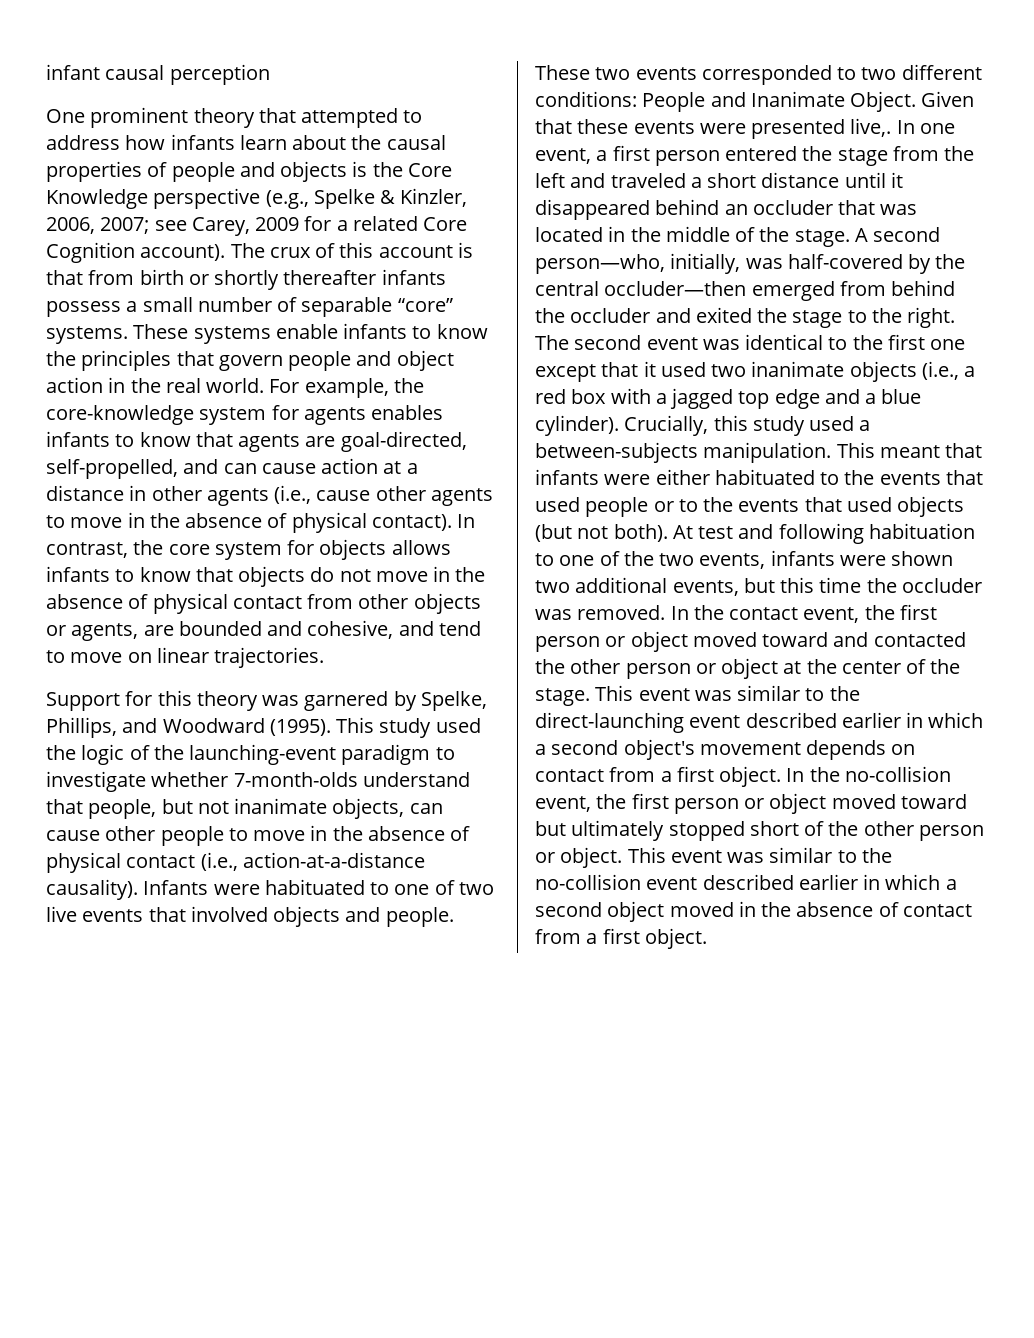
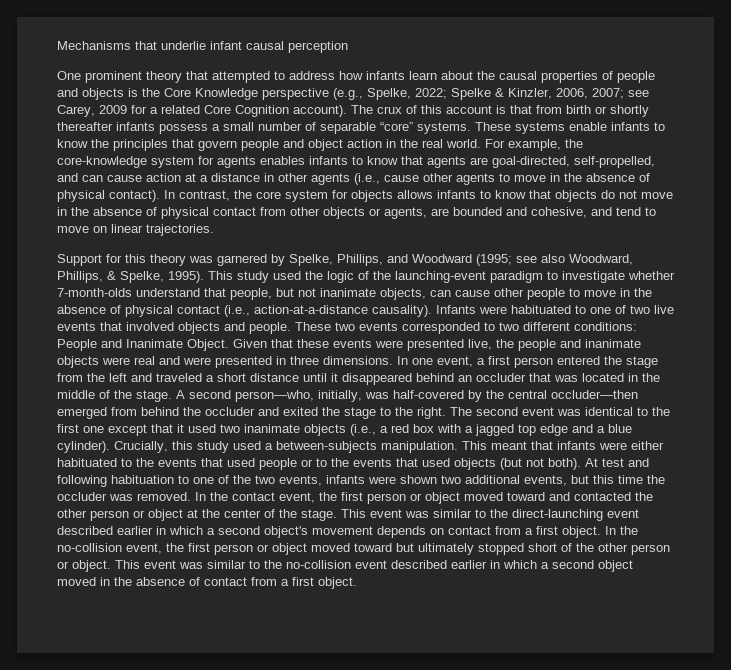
(46, 72) none -> [57,41,206,50] Mechanisms that underlie
(309, 199) none -> [367,88,447,100] Spelke, 2022;
[269,719,331,736] (1995). -> [476,254,633,266] [57,271,204,283] (1995; see also Woodward, Phillips, & Spelke, 1995).
[850,118,892,137] live,. -> [468,339,641,351] [57,356,393,368] live, the people and inanimate objects were real and were presented in three dimensions.

